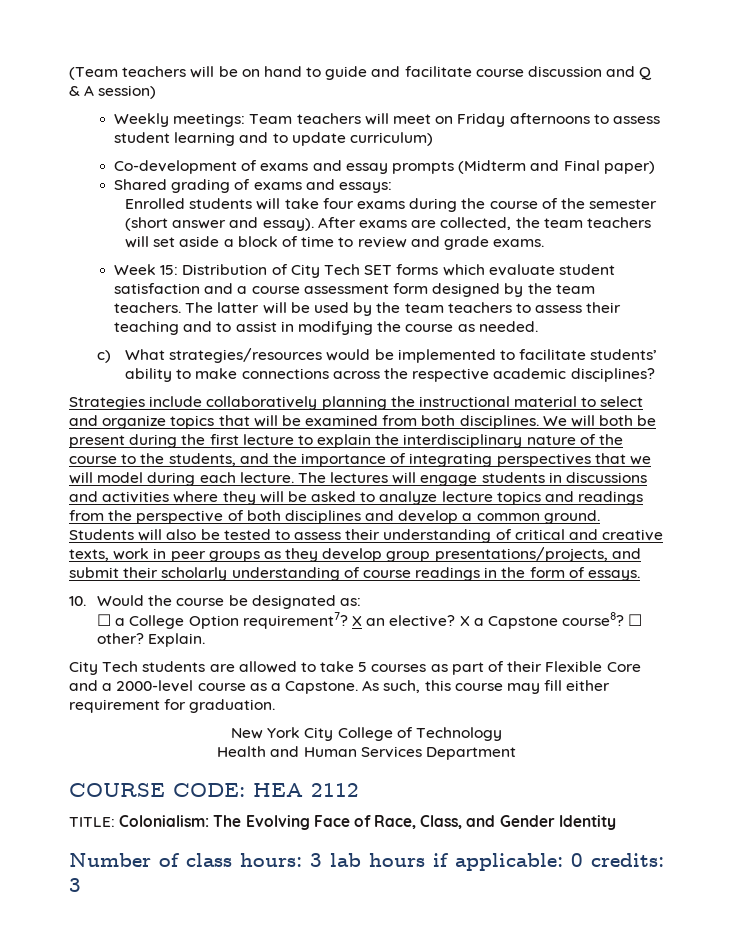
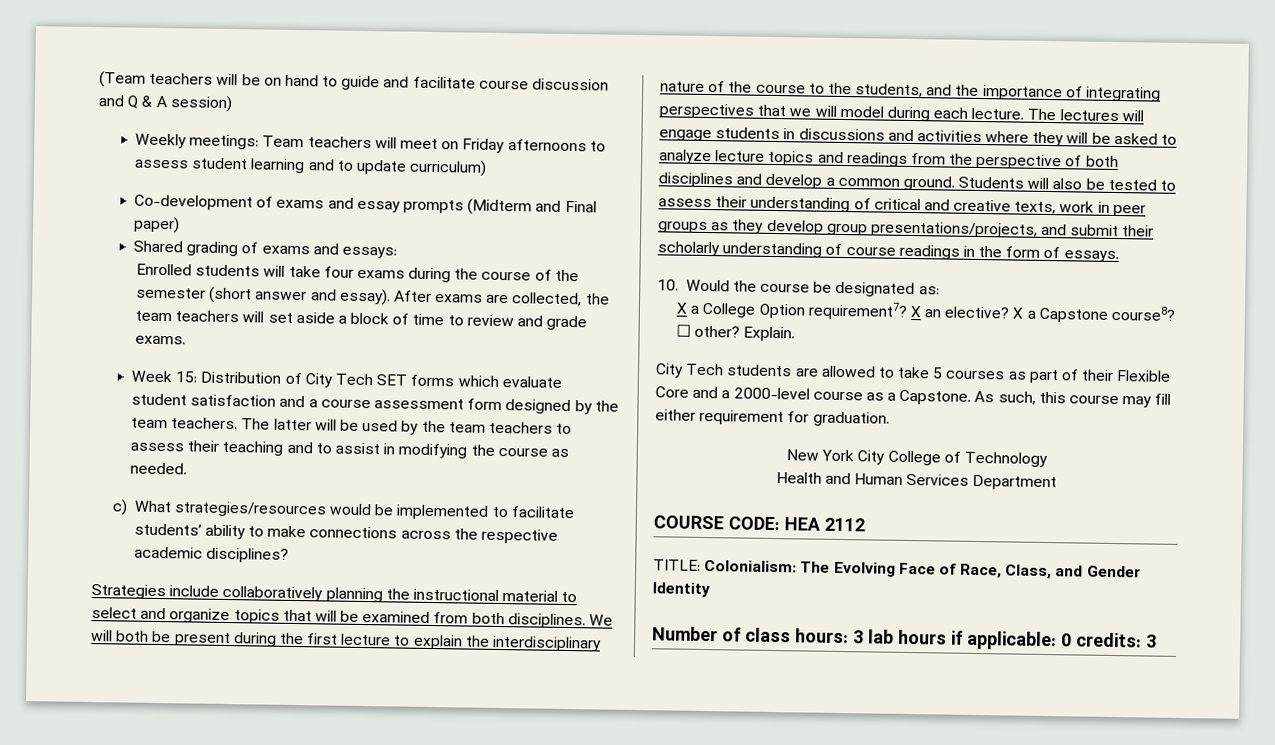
[97,614,112,626] ☐ -> [675,302,688,314] X

